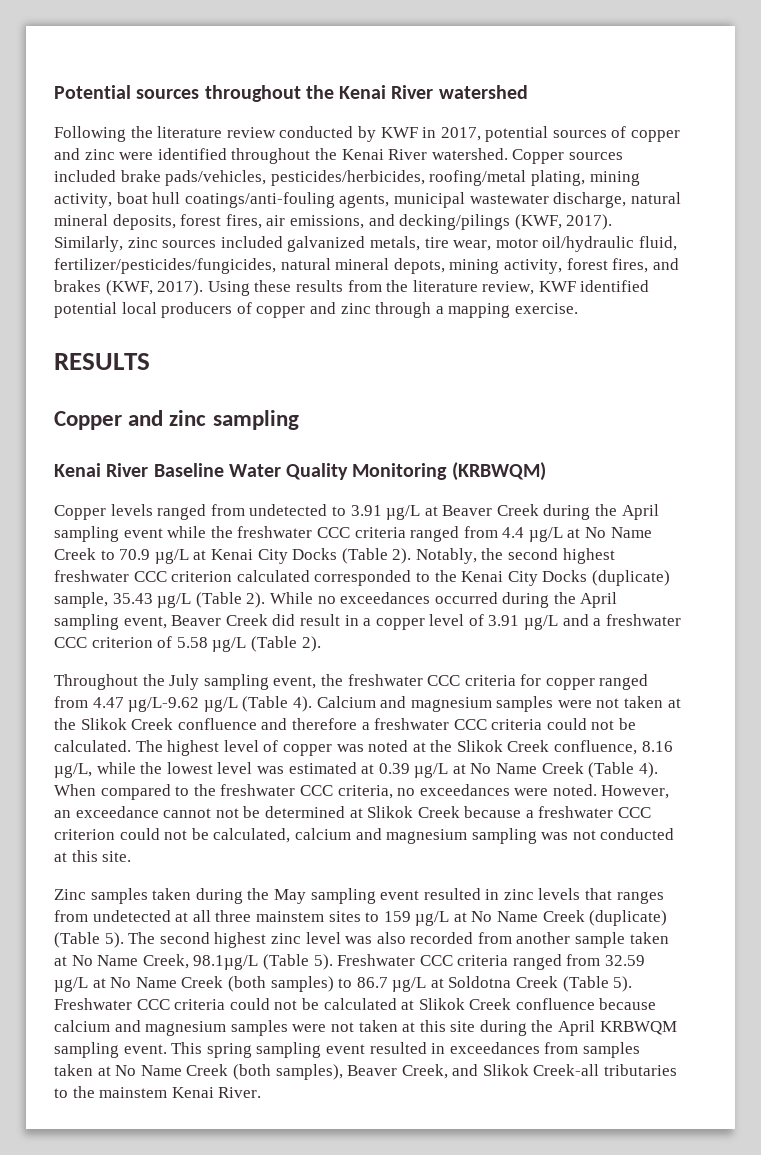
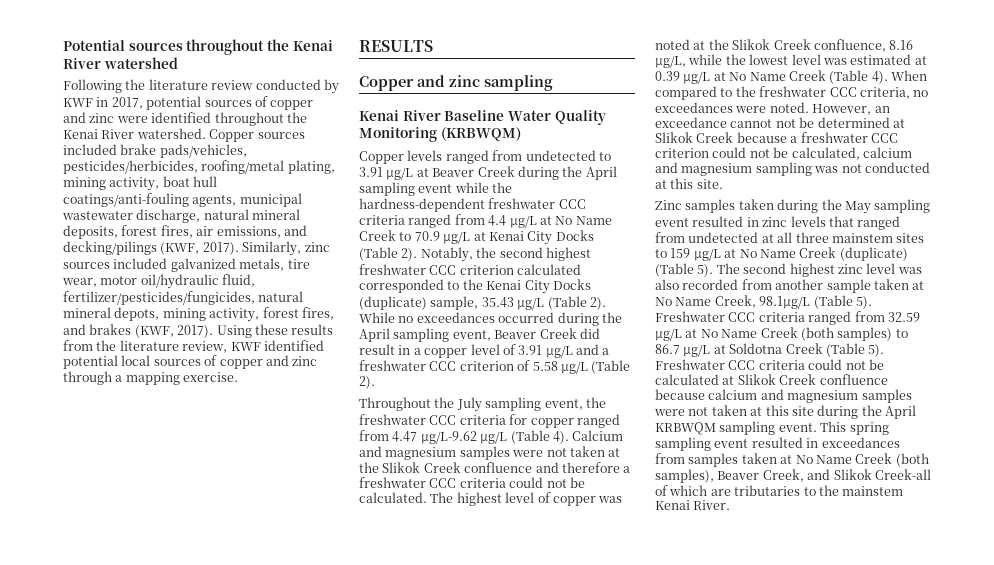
[161,302,233,318] producers -> [153,359,201,366] sources
(233, 532) none -> [359,198,485,212] hardness-dependent
[616,891,664,904] ranges -> [857,216,901,230] ranged
(600, 1070) none -> [655,485,731,496] of which are

